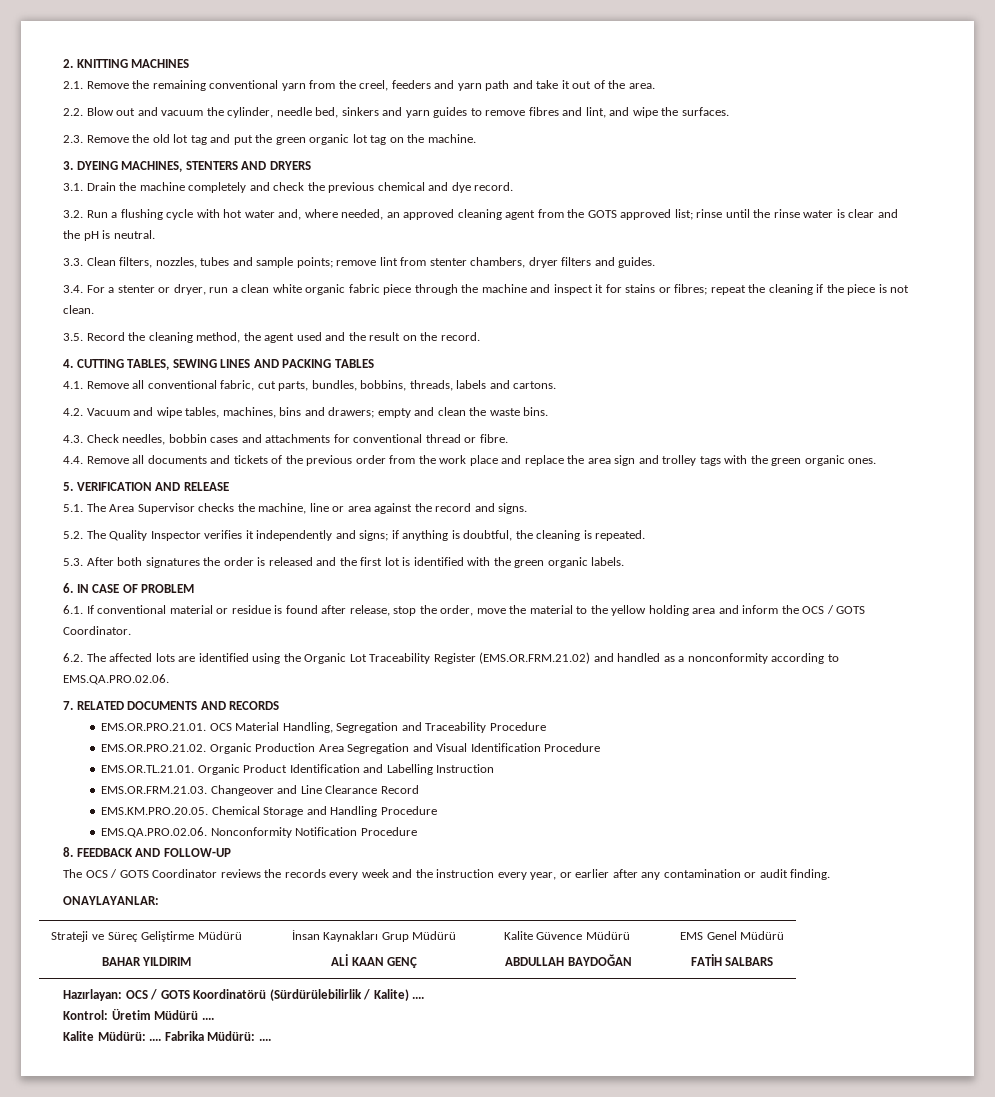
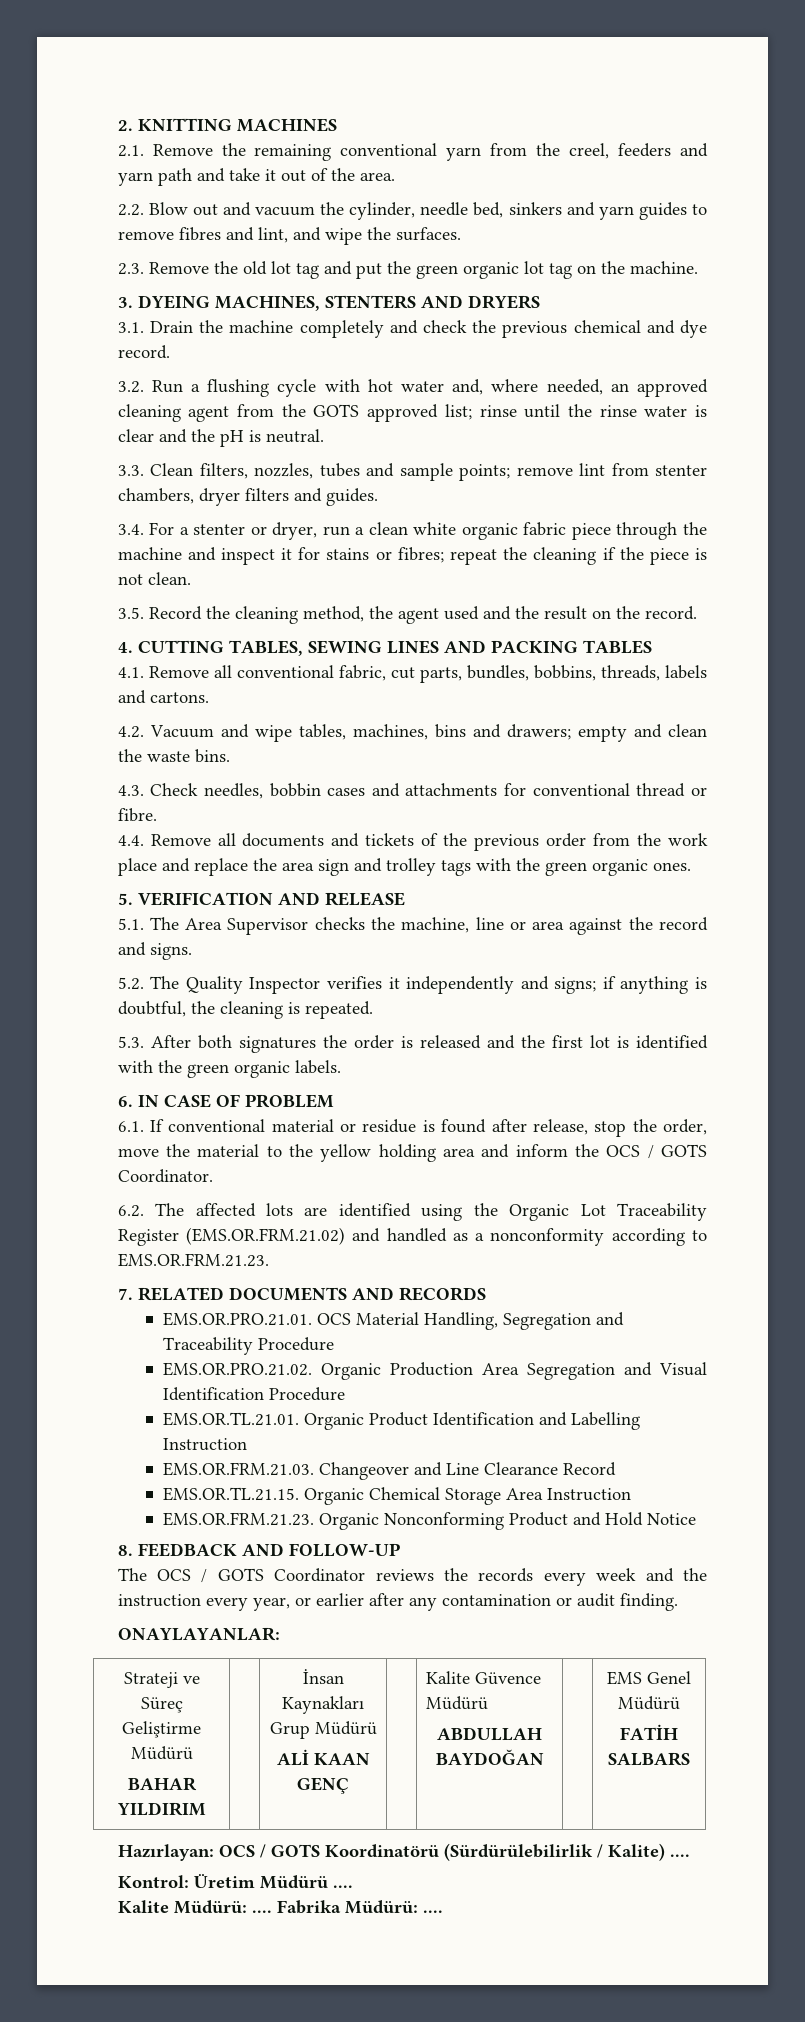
[63,674,170,685] EMS.QA.PRO.02.06. -> [117,1253,269,1267] EMS.OR.FRM.21.23.
[101,806,437,817] [101,827,417,838] EMS.KM.PRO.20.05. Chemical Storage and Handling Procedure // EMS.QA.PRO.02.06. Nonconformity Notification Procedure -> [162,1487,631,1505] [162,1512,696,1530] EMS.OR.TL.21.15. Organic Chemical Storage Area Instruction // EMS.OR.FRM.21.23. Organic Nonconforming Product and Hold Notice

